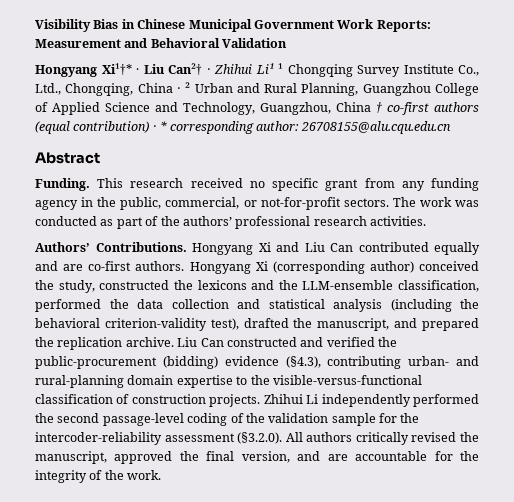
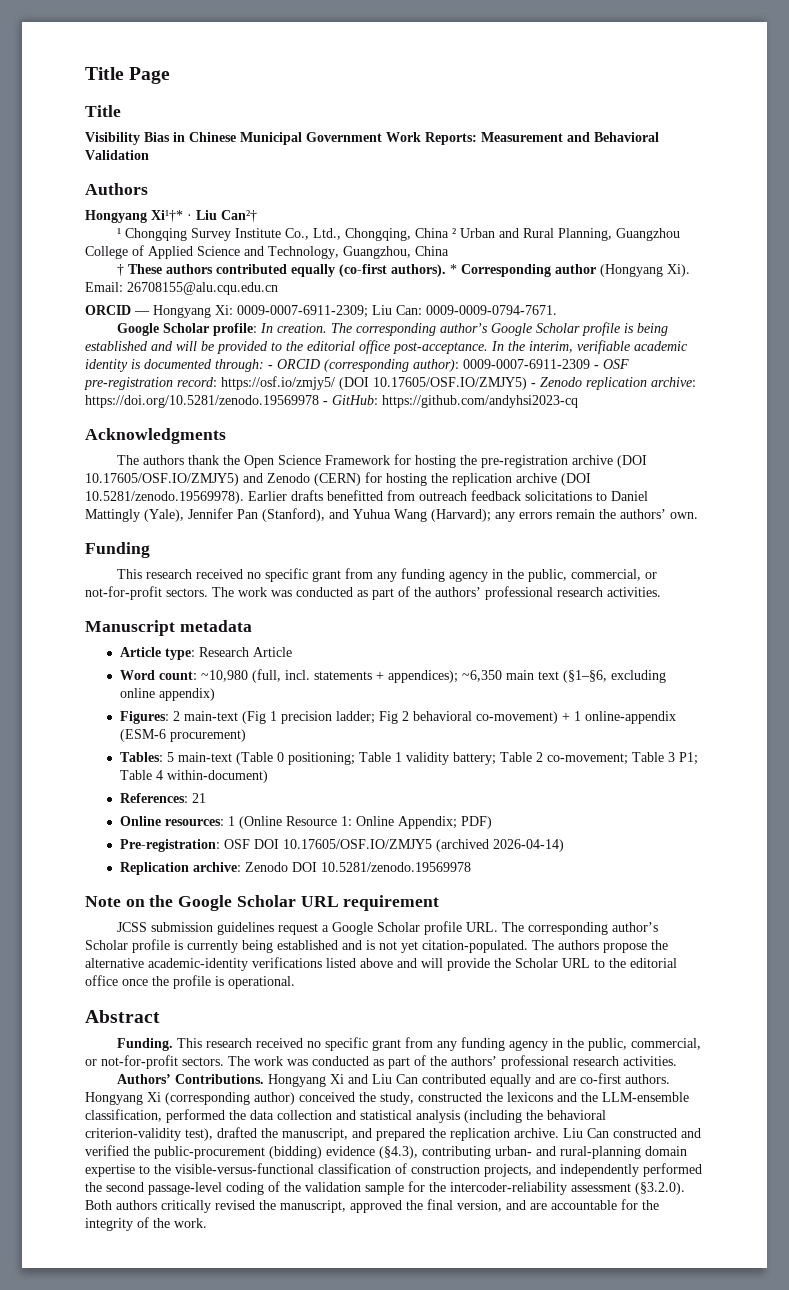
(35, 25) none -> [85,67,171,84] [85,105,121,117] Title Page // Title //
(288, 43) none -> [85,183,148,195] // Authors
[206,63,274,74] · Zhihui Li¹ -> (257, 216) //
[176,87,181,93] · -> (450, 233) none
[376,102,479,115] [35,121,452,134] † co-first authors (equal contribution) · * corresponding author: 26708155@alu.cqu.edu.cn -> [117,264,691,277] [85,282,278,295] [85,305,557,318] [117,322,669,336] [85,340,688,354] [85,359,629,372] [84,376,696,390] [85,395,578,408] [85,428,226,444] [117,454,648,468] [85,472,591,486] [85,490,648,504] [85,508,698,522] [85,542,150,558] [117,568,658,582] [85,586,661,600] [85,620,252,636] [119,647,292,660] [119,669,666,683] [119,688,215,701] [119,711,676,724] [119,729,246,742] [119,752,698,765] [119,770,268,783] [119,793,206,803] [119,816,492,829] [119,839,564,852] [119,862,471,875] [85,895,440,911] [117,921,659,935] [85,939,668,953] [85,957,677,971] [85,975,295,989] // † These authors contributed equally (co-first authors). * Corresponding author (Hongyang Xi). Email: 26708155@alu.cqu.edu.cn // ORCID — Hongyang Xi: 0009-0007-6911-2309; Liu Can: 0009-0009-0794-7671. // Google Scholar profile: In creation. The corresponding author’s Google Scholar profile is being established and will be provided to the editorial office post-acceptance. In the interim, verifiable academic identity is documented through: - ORCID (corresponding author): 0009-0007-6911-2309 - OSF pre-registration record: https://osf.io/zmjy5/ (DOI 10.17605/OSF.IO/ZMJY5) - Zenodo replication archive: https://doi.org/10.5281/zenodo.19569978 - GitHub: https://github.com/andyhsi2023-cq // Acknowledgments // The authors thank the Open Science Framework for hosting the pre-registration archive (DOI 10.17605/OSF.IO/ZMJY5) and Zenodo (CERN) for hosting the replication archive (DOI 10.5281/zenodo.19569978). Earlier drafts benefitted from outreach feedback solicitations to Daniel Mattingly (Yale), Jennifer Pan (Stanford), and Yuhua Wang (Harvard); any errors remain the authors’ own. // Funding // This research received no specific grant from any funding agency in the public, commercial, or not-for-profit sectors. The work was conducted as part of the authors’ professional research activities. // Manuscript metadata // Article type: Research Article // Word count: ~10,980 (full, incl. statements + appendices); ~6,350 main text (§1–§6, excluding online appendix) // Figures: 2 main-text (Fig 1 precision ladder; Fig 2 behavioral co-movement) + 1 online-appendix (ESM-6 procurement) // Tables: 5 main-text (Table 0 positioning; Table 1 validity battery; Table 2 co-movement; Table 3 P1; Table 4 within-document) // References: 21 // Online resources: 1 (Online Resource 1: Online Appendix; PDF) // Pre-registration: OSF DOI 10.17605/OSF.IO/ZMJY5 (archived 2026-04-14) // Replication archive: Zenodo DOI 10.5281/zenodo.19569978 // Note on the Google Scholar URL requirement // JCSS submission guidelines request a Google Scholar profile URL. The corresponding author’s Scholar profile is currently being established and is not yet citation-populated. The authors propose the alternative academic-identity verifications listed above and will provide the Scholar URL to the editorial office once the profile is operational.
[209,394,319,407] projects. Zhihui Li -> [484,1164,556,1177] projects, and
[285,432,303,442] All -> [85,1200,112,1210] Both

